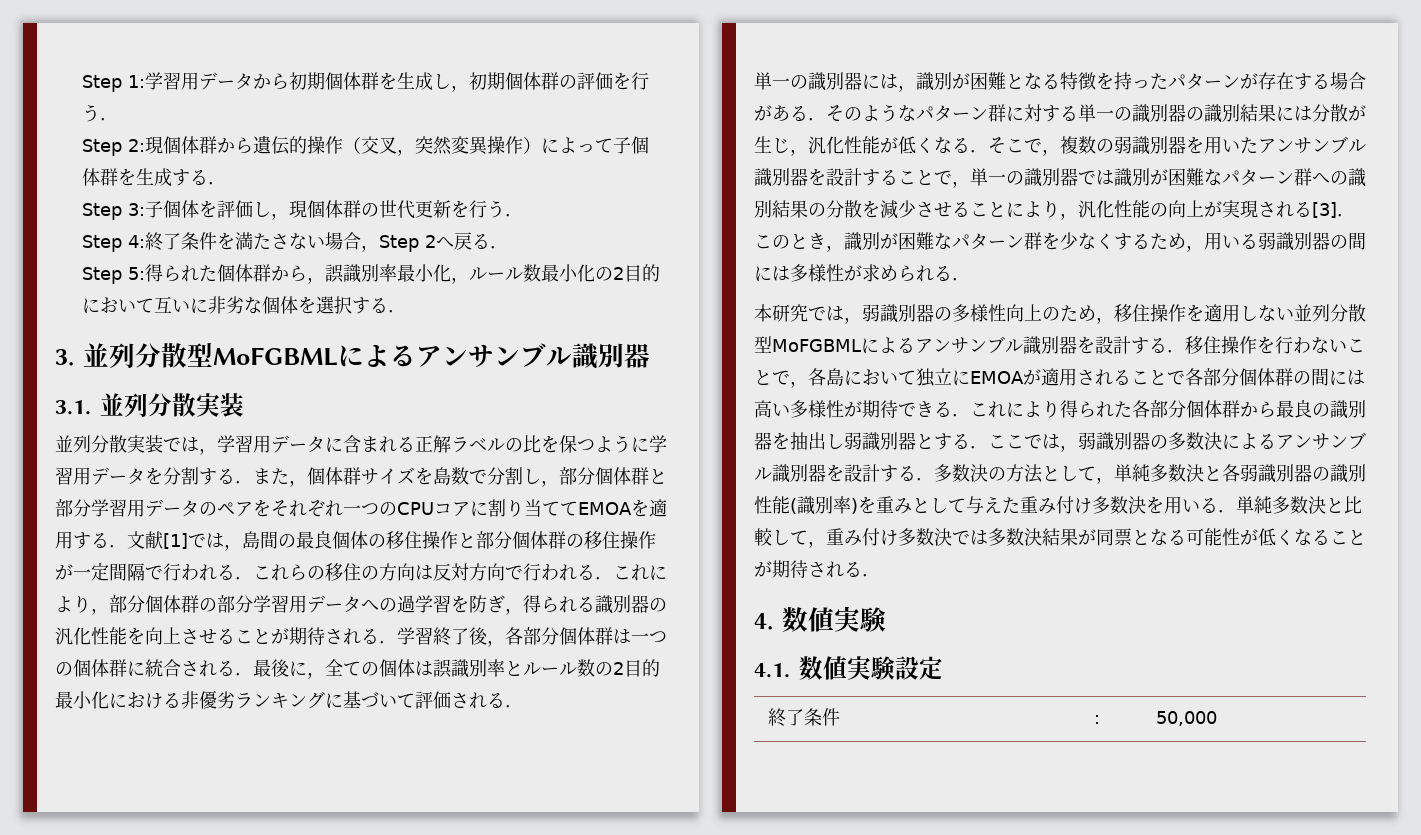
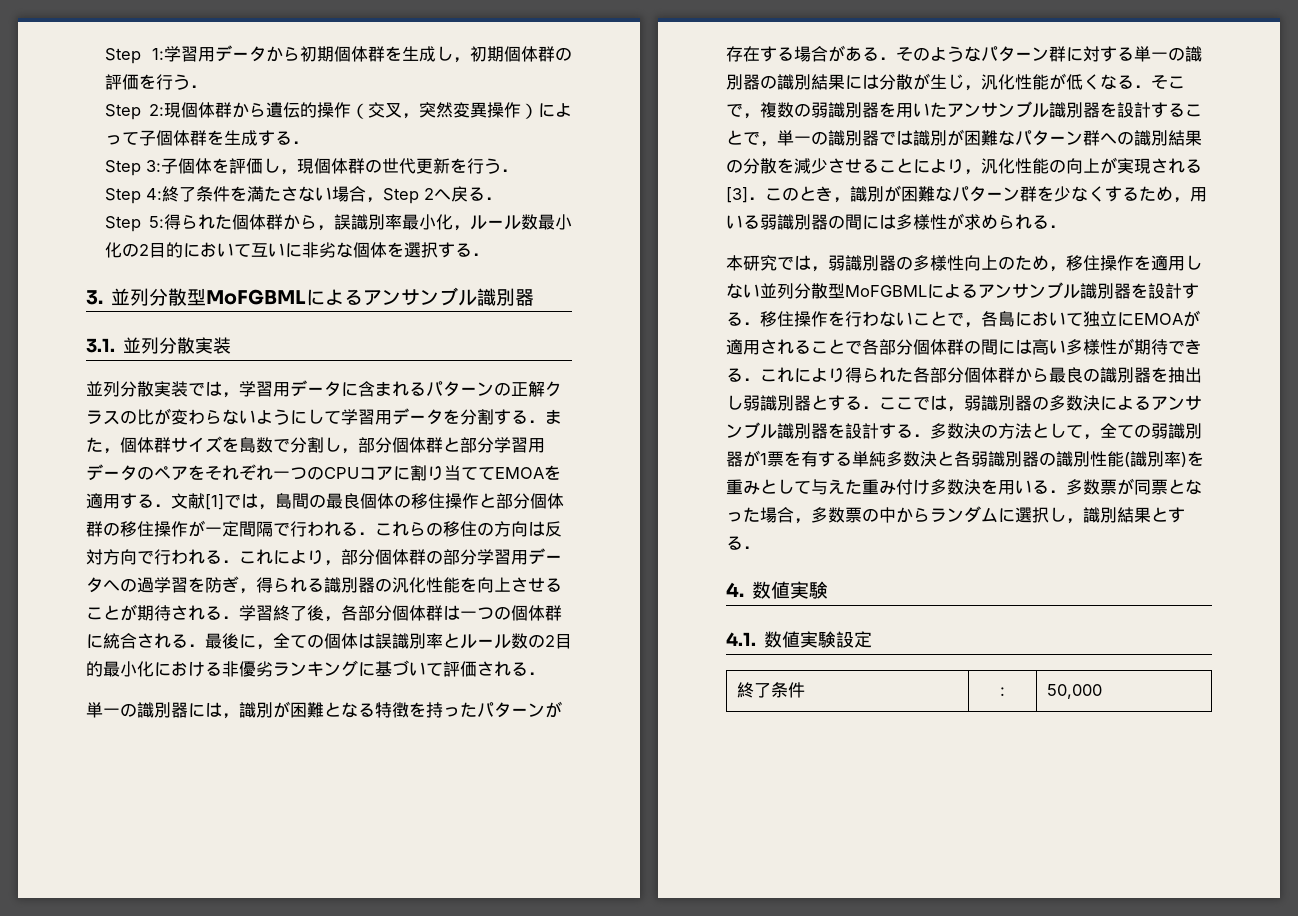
[415,435,649,453] 正解ラベルの比を保つように -> [426,381,562,397] [86,408,341,425] パターンの正解クラスの比が変わらないようにして
(1114, 480) none -> [1100,423,1202,439] [726,450,852,467] 全ての弱識別器が1票を有する
[1236,496,1362,514] [754,528,1366,548] [754,560,844,578] 単純多数決と比較して，重み付け多数決では多数決結果が同票となる可能性が低くなることが期待され -> [1066,478,1202,495] [726,506,1185,524] 多数票が同票となった場合，多数票の中からランダムに選択し，識別結果とす

